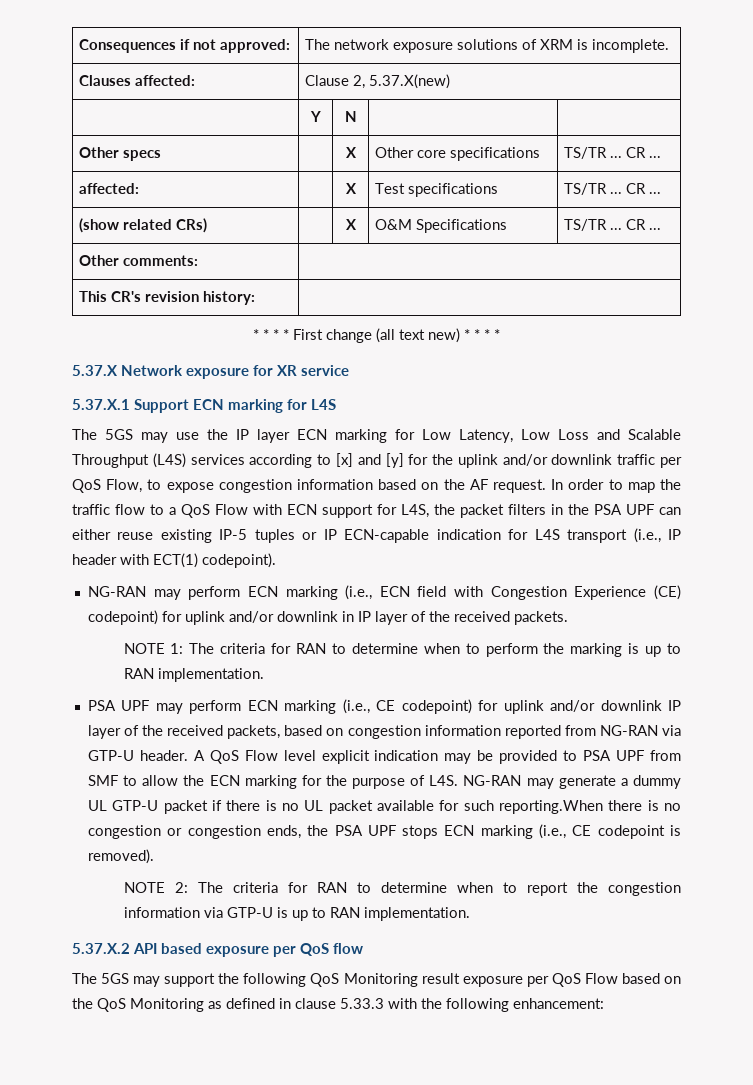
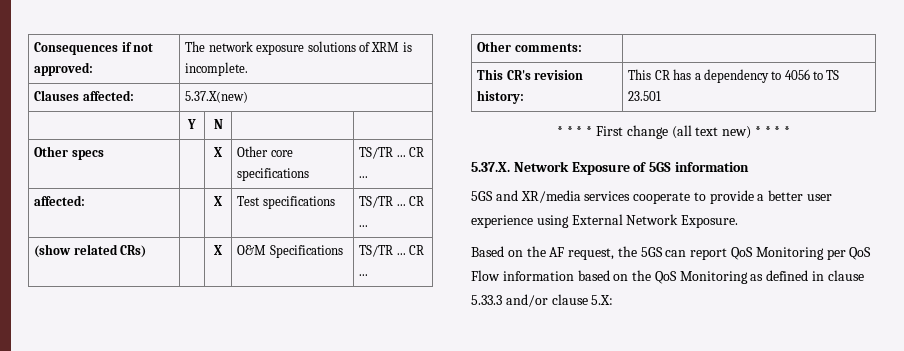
[305,75,366,89] Clause 2, -> (134, 95) none
(256, 298) none -> [628,69,840,83] [628,91,662,101] This CR has a dependency to 4056 to TS 23.501
[72,365,349,379] [72,399,336,413] [72,429,681,443] [72,453,682,468] [72,479,681,493] [72,504,681,518] [72,528,681,543] [72,553,276,568] [87,585,681,600] [87,610,568,625] [123,643,681,657] [123,668,264,682] [87,699,681,714] [87,725,681,739] [87,750,681,764] [87,775,681,789] [87,800,682,814] [87,824,682,839] [87,849,154,864] [123,882,681,896] [123,907,470,921] [72,943,363,957] [72,973,523,987] 5.37.X Network exposure for XR service // 5.37.X.1 Support ECN marking for L4S // The 5GS may use the IP layer ECN marking for Low Latency, Low Loss and Scalable Throughput (L4S) services according to [x] and [y] for the uplink and/or downlink traffic per QoS Flow, to expose congestion information based on the AF request. In order to map the traffic flow to a QoS Flow with ECN support for L4S, the packet filters in the PSA UPF can either reuse existing IP-5 tuples or IP ECN-capable indication for L4S transport (i.e., IP header with ECT(1) codepoint). // NG-RAN may perform ECN marking (i.e., ECN field with Congestion Experience (CE) codepoint) for uplink and/or downlink in IP layer of the received packets. // NOTE 1: The criteria for RAN to determine when to perform the marking is up to RAN implementation. // PSA UPF may perform ECN marking (i.e., CE codepoint) for uplink and/or downlink IP layer of the received packets, based on congestion information reported from NG-RAN via GTP-U header. A QoS Flow level explicit indication may be provided to PSA UPF from SMF to allow the ECN marking for the purpose of L4S. NG-RAN may generate a dummy UL GTP-U packet if there is no UL packet available for such reporting.When there is no congestion or congestion ends, the PSA UPF stops ECN marking (i.e., CE codepoint is removed). // NOTE 2: The criteria for RAN to determine when to report the congestion information via GTP-U is up to RAN implementation. // 5.37.X.2 API based exposure per QoS flow // The 5GS may support the following QoS Monitoring result exposure -> [471,161,749,175] [471,190,833,204] [471,214,739,228] [471,246,824,260] 5.37.X. Network Exposure of 5GS information // 5GS and XR/media services cooperate to provide a better user experience using External Network Exposure. // Based on the AF request, the 5GS can report QoS Monitoring
(618, 978) none -> [502,271,574,281] information
[388,998,604,1012] with the following enhancement: -> [505,294,614,307] and/or clause 5.X:

